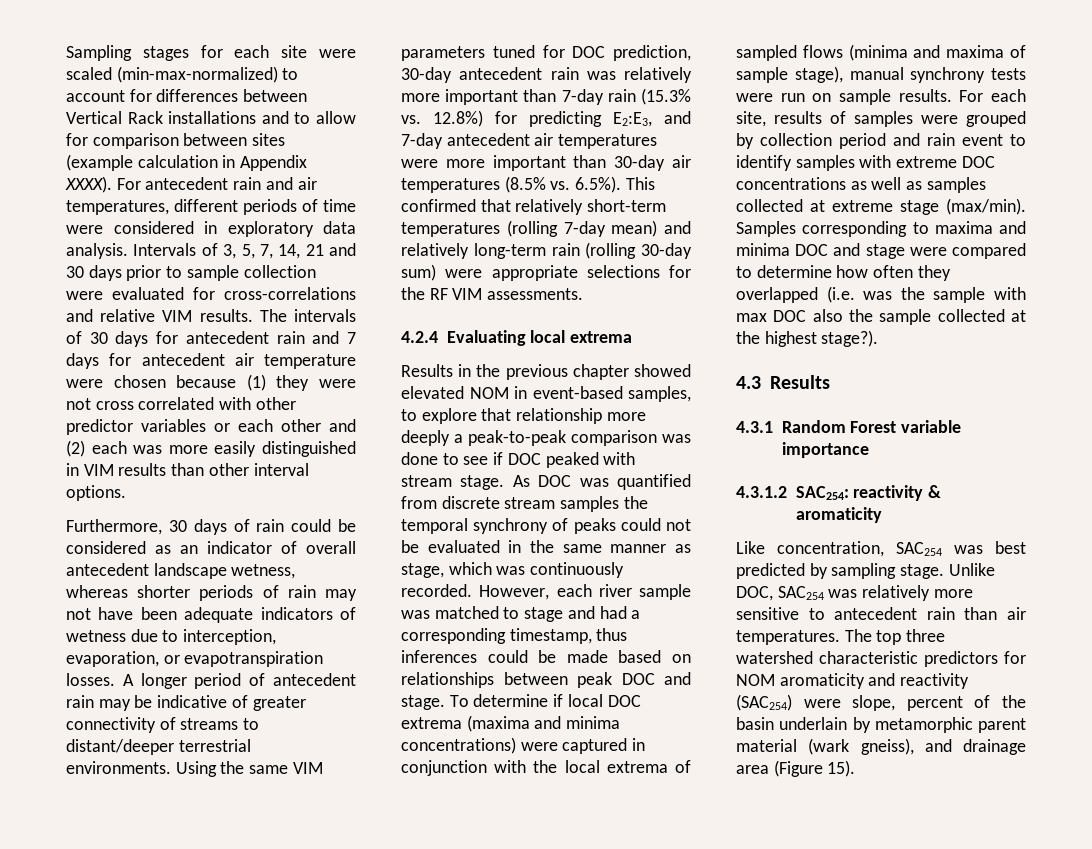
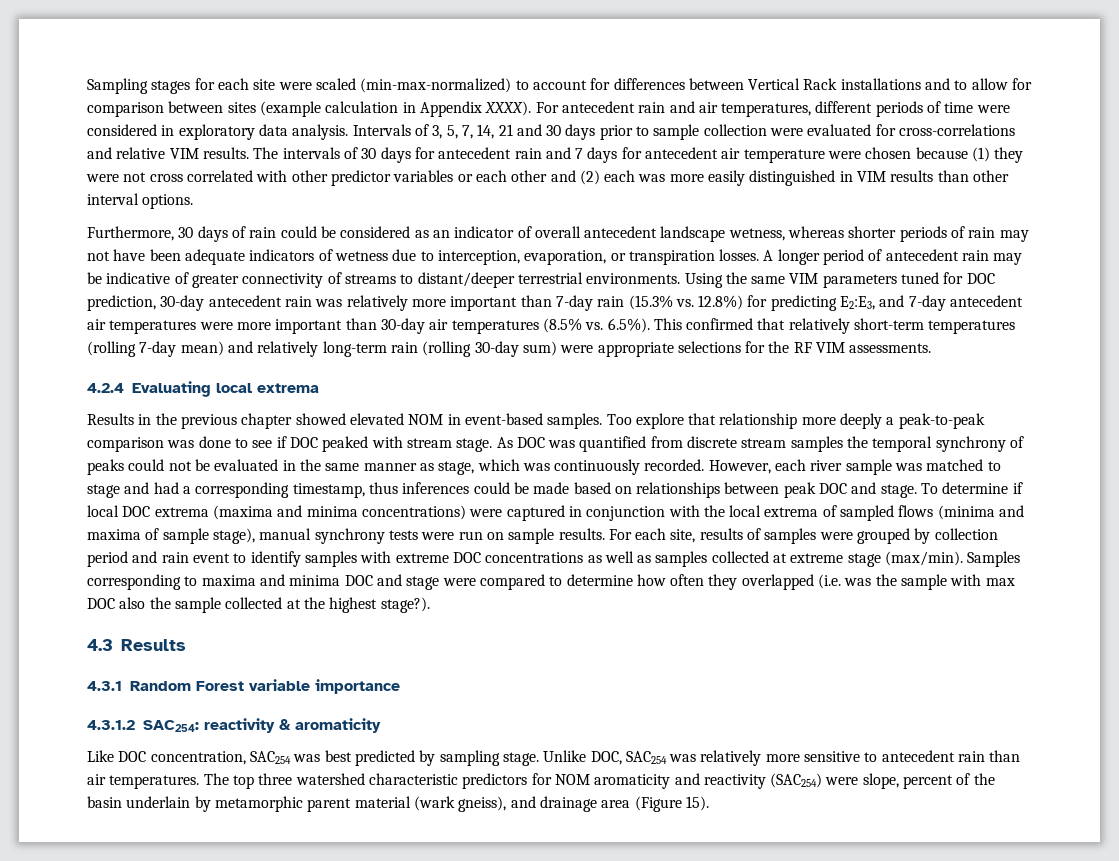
[184,651,324,667] evapotranspiration -> [628,250,715,265] transpiration
[628,386,691,402] [401,409,417,421] samples, to -> [547,413,632,429] samples. Too
(765, 547) none -> [118,751,147,762] DOC

